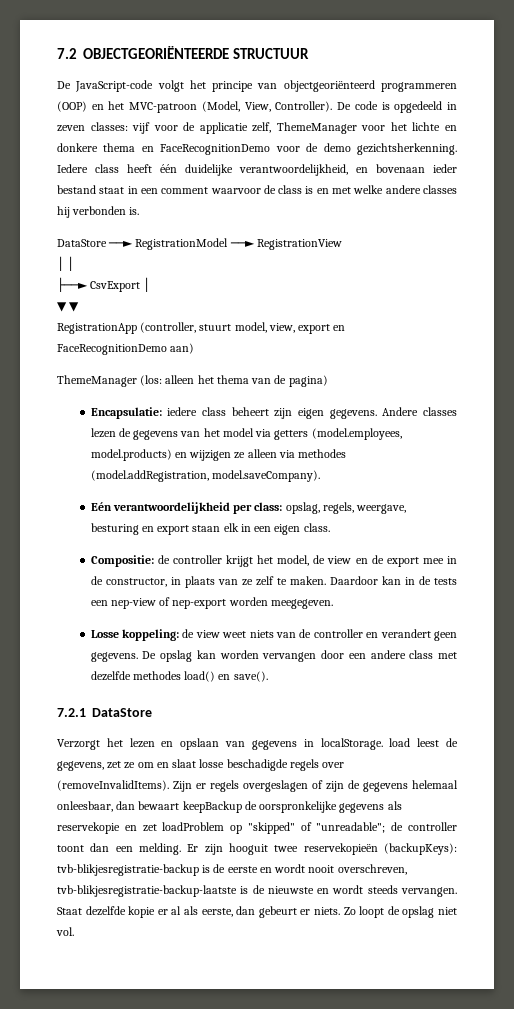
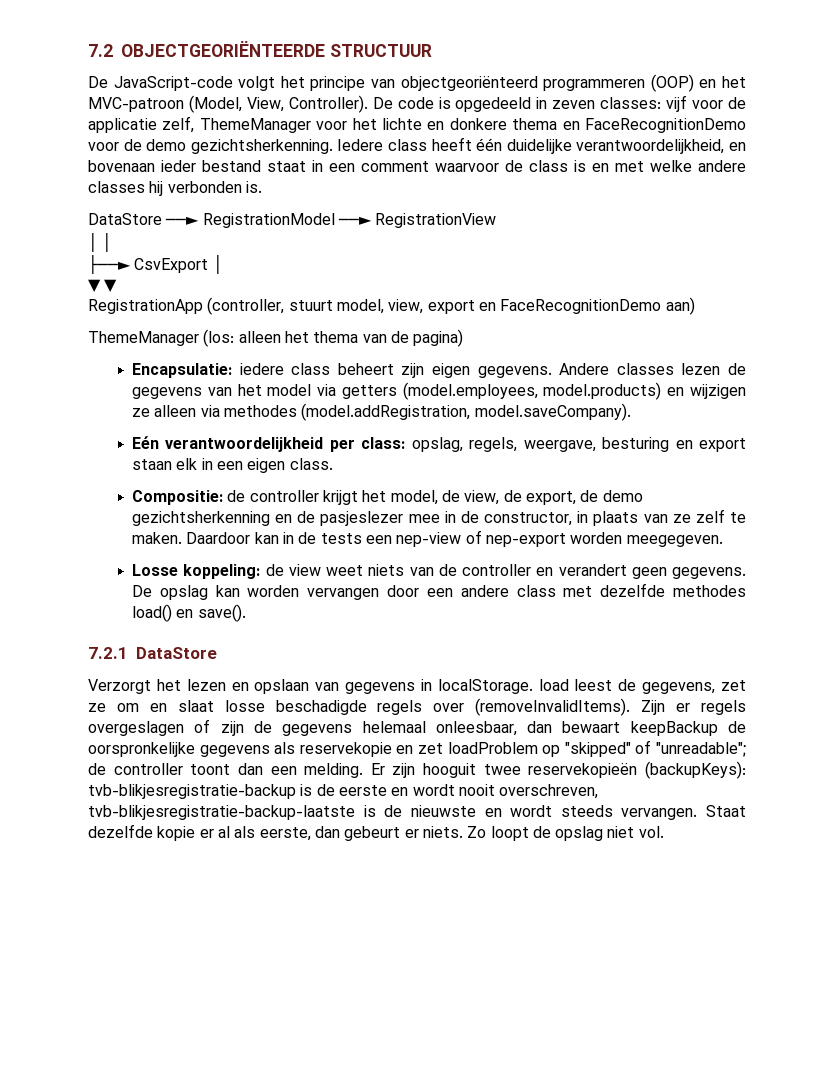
[327,556,352,564] view -> [464,490,643,505] [131,511,270,526] view, de export, de demo gezichtsherkenning
[386,557,419,567] export -> [320,511,404,526] pasjeslezer

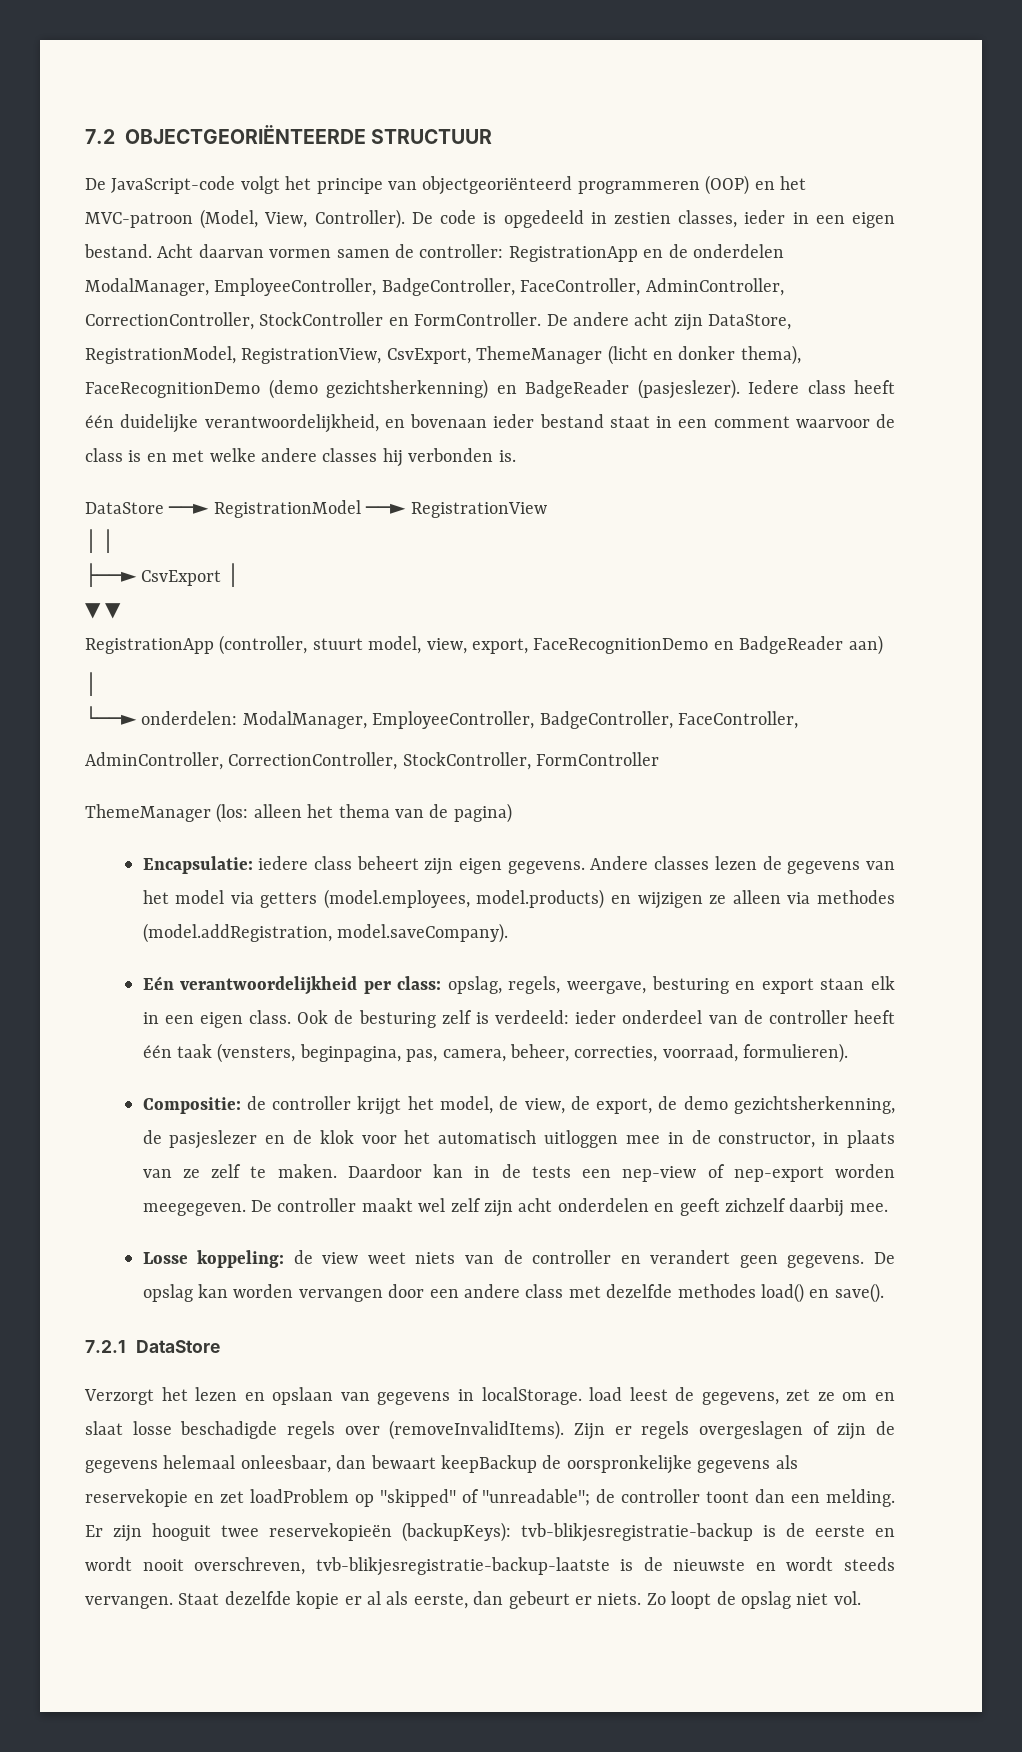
[552,95,746,112] [88,116,746,133] [88,139,333,154] zeven classes: vijf voor de applicatie zelf, ThemeManager voor het lichte en donkere thema en FaceRecognitionDemo voor de demo gezichtsherkenning. -> [613,210,895,228] [84,244,784,262] [85,278,784,296] [85,312,792,331] [85,345,801,365] [85,379,740,399] zestien classes, ieder in een eigen bestand. Acht daarvan vormen samen de controller: RegistrationApp en de onderdelen ModalManager, EmployeeController, BadgeController, FaceController, AdminController, CorrectionController, StockController en FormController. De andere acht zijn DataStore, RegistrationModel, RegistrationView, CsvExport, ThemeManager (licht en donker thema), FaceRecognitionDemo (demo gezichtsherkenning) en BadgeReader (pasjeslezer).
[427,297,695,315] export en FaceRecognitionDemo aan) -> [471,635,883,655] [85,672,97,696] [85,706,798,729] [85,752,660,770] export, FaceRecognitionDemo en BadgeReader aan) // │ // └──► onderdelen: ModalManager, EmployeeController, BadgeController, FaceController, // AdminController, CorrectionController, StockController, FormController
(333, 464) none -> [297,1010,895,1028] [142,1043,849,1063] Ook de besturing zelf is verdeeld: ieder onderdeel van de controller heeft één taak (vensters, beginpagina, pas, camera, beheer, correcties, voorraad, formulieren).
[131,511,404,526] gezichtsherkenning en de pasjeslezer -> [734,1096,896,1114] [142,1130,619,1149] gezichtsherkenning, de pasjeslezer en de klok voor het automatisch uitloggen
(723, 541) none -> [250,1198,888,1217] De controller maakt wel zelf zijn acht onderdelen en geeft zichzelf daarbij mee.

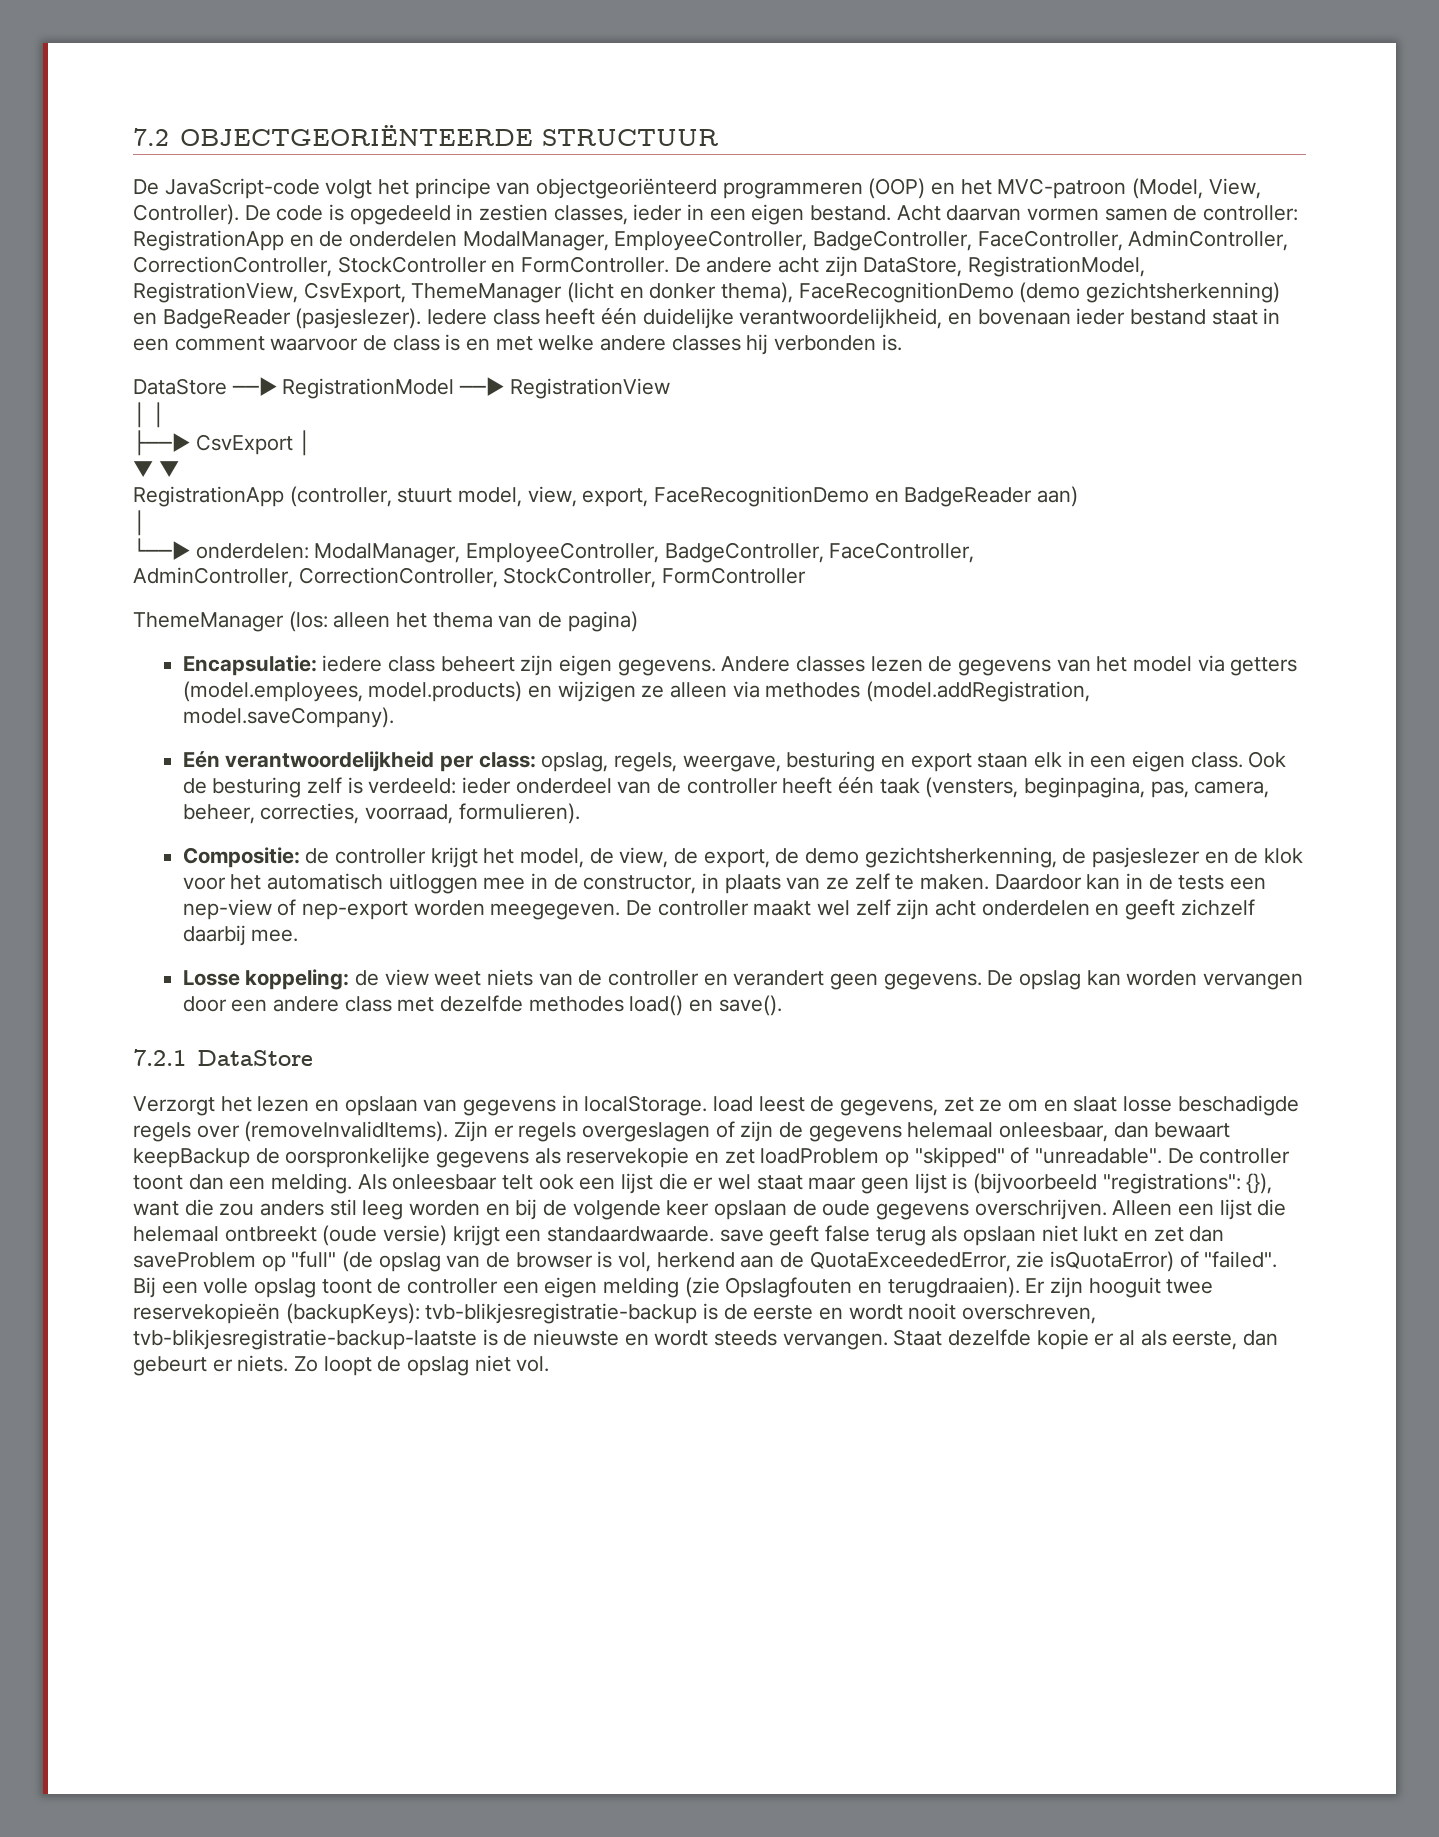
[482,1489,616,1506] "unreadable"; de -> [1035,1148,1194,1164] "unreadable". De
(895, 1498) none -> [357,1173,1273,1194] [133,1199,1287,1220] [133,1225,1225,1246] [133,1251,1278,1272] [133,1277,1020,1298] Als onleesbaar telt ook een lijst die er wel staat maar geen lijst is (bijvoorbeeld "registrations": {}), want die zou anders stil leeg worden en bij de volgende keer opslaan de oude gegevens overschrijven. Alleen een lijst die helemaal ontbreekt (oude versie) krijgt een standaardwaarde. save geeft false terug als opslaan niet lukt en zet dan saveProblem op "full" (de opslag van de browser is vol, herkend aan de QuotaExceededError, zie isQuotaError) of "failed". Bij een volle opslag toont de controller een eigen melding (zie Opslagfouten en terugdraaien).

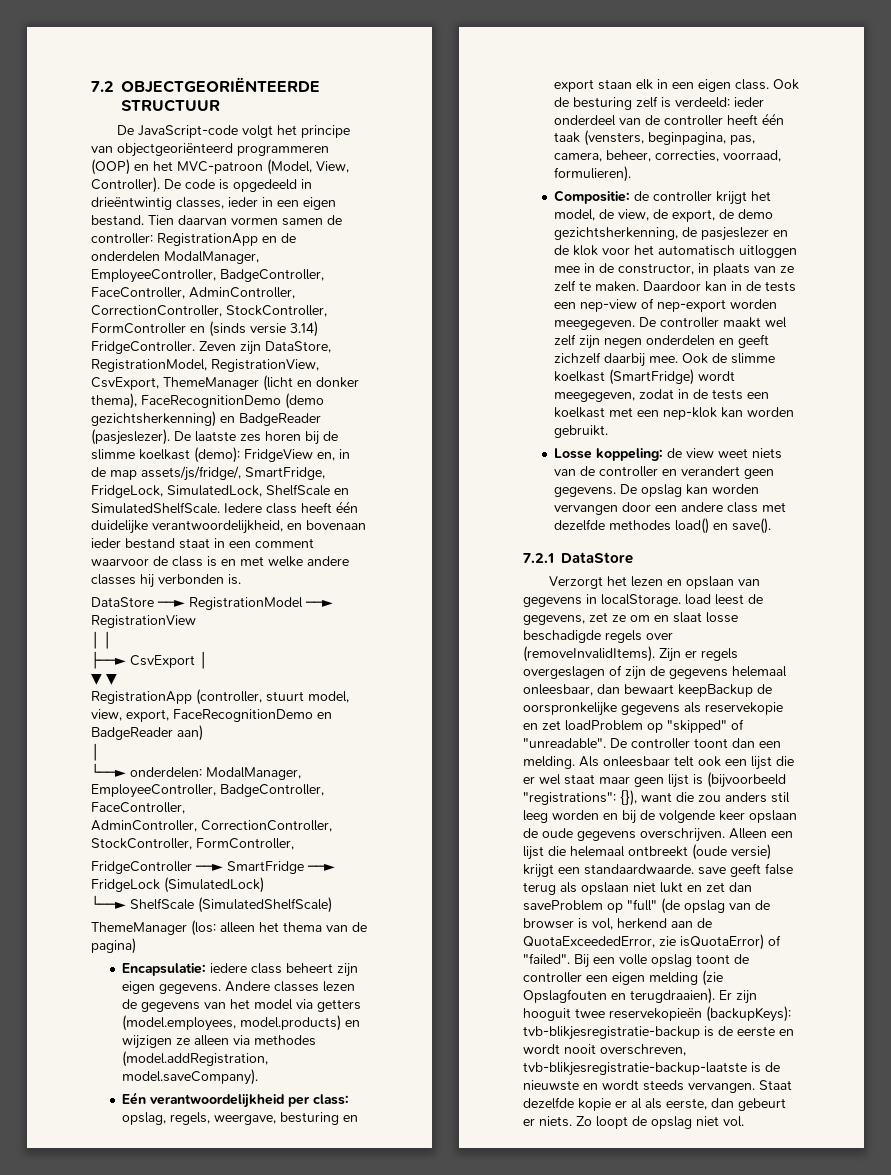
[479,204,549,221] zestien -> [91,197,172,210] drieëntwintig
[896,205,941,221] Acht -> [148,215,174,225] Tien
[337,256,820,273] StockController en FormController. De andere acht -> [226,305,327,317] [91,321,318,337] [91,341,236,354] StockController, FormController en (sinds versie 3.14) FridgeController. Zeven
(422, 318) none -> [174,431,338,445] [91,447,350,463] [91,466,325,481] [91,484,349,498] [91,502,220,514] De laatste zes horen bij de slimme koelkast (demo): FridgeView en, in de map assets/js/fridge/, SmartFridge, FridgeLock, SimulatedLock, ShelfScale en SimulatedShelfScale.
[662,567,807,584] FormController -> [196,838,294,850] [91,861,335,874] [91,877,264,893] [91,895,332,913] FormController, // FridgeController ──► SmartFridge ──► FridgeLock (SimulatedLock) // └──► ShelfScale (SimulatedShelfScale)
[934,900,976,916] acht -> [604,338,643,348] negen
(299, 935) none -> [682,353,776,364] [554,369,736,385] [554,389,770,402] [554,407,795,420] [554,425,609,438] Ook de slimme koelkast (SmartFridge) wordt meegegeven, zodat in de tests een koelkast met een nep-klok kan worden gebruikt.

